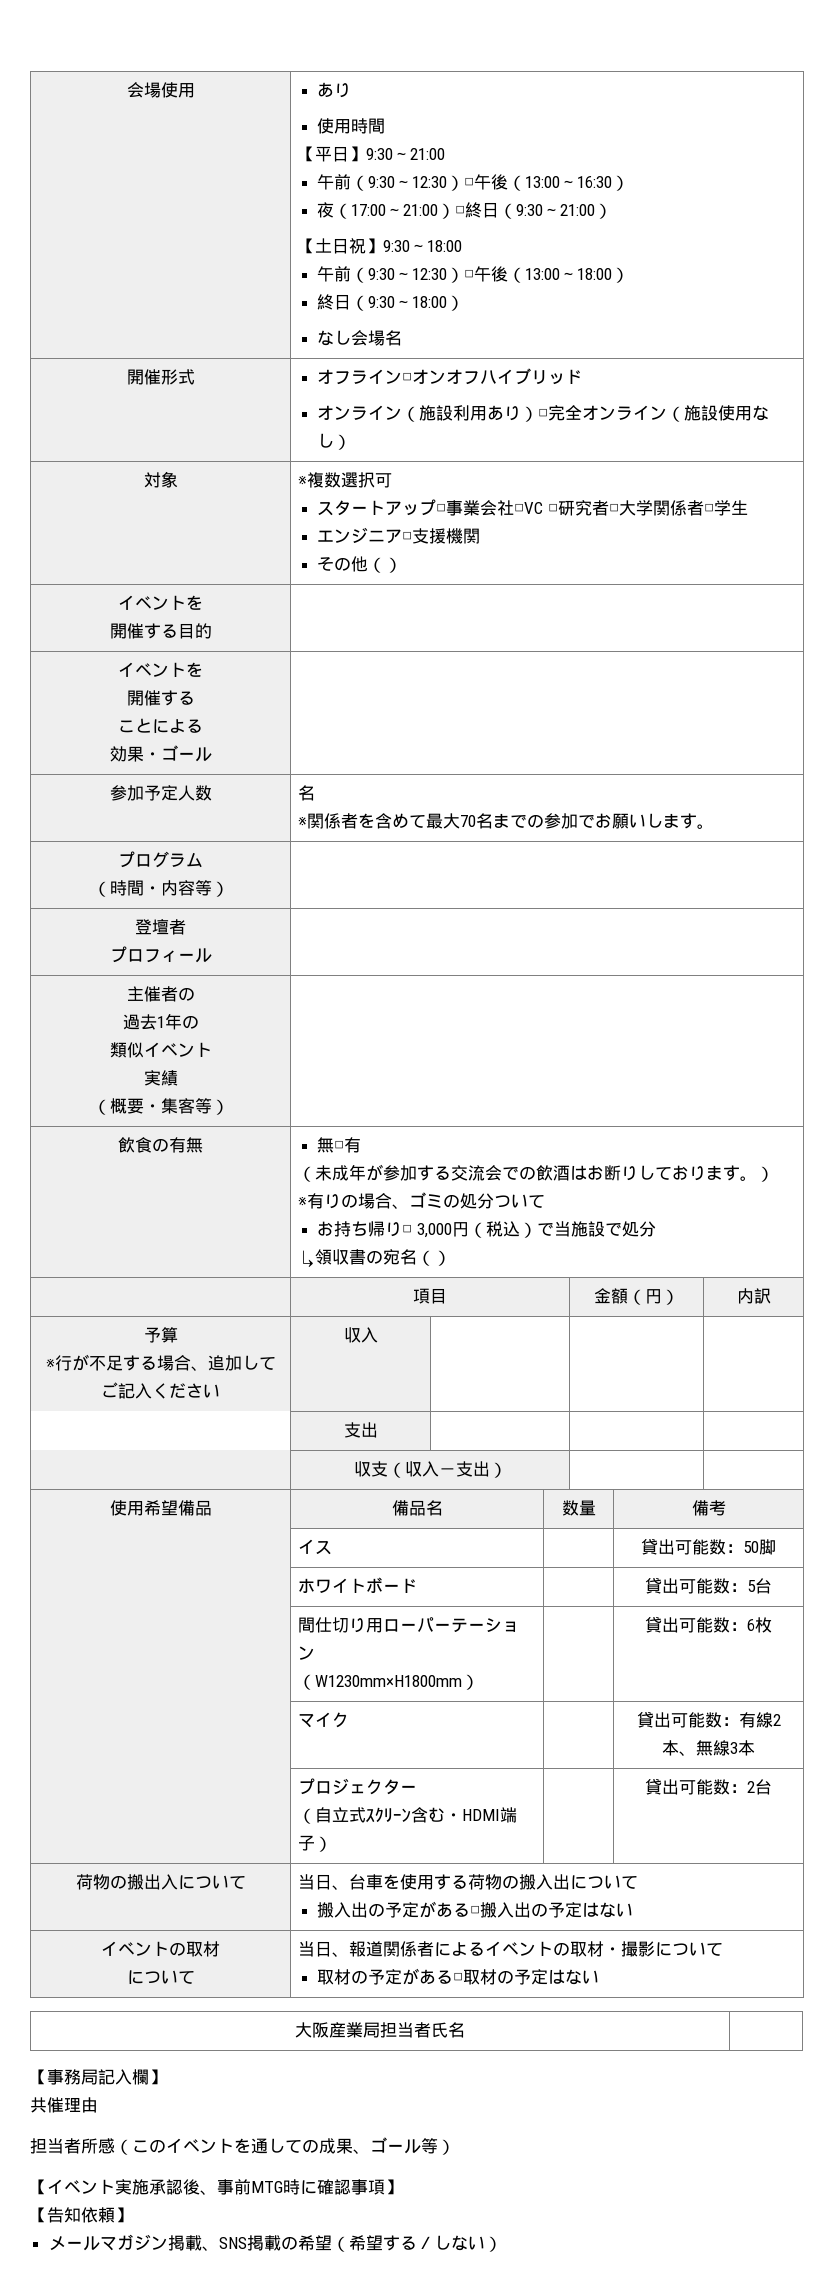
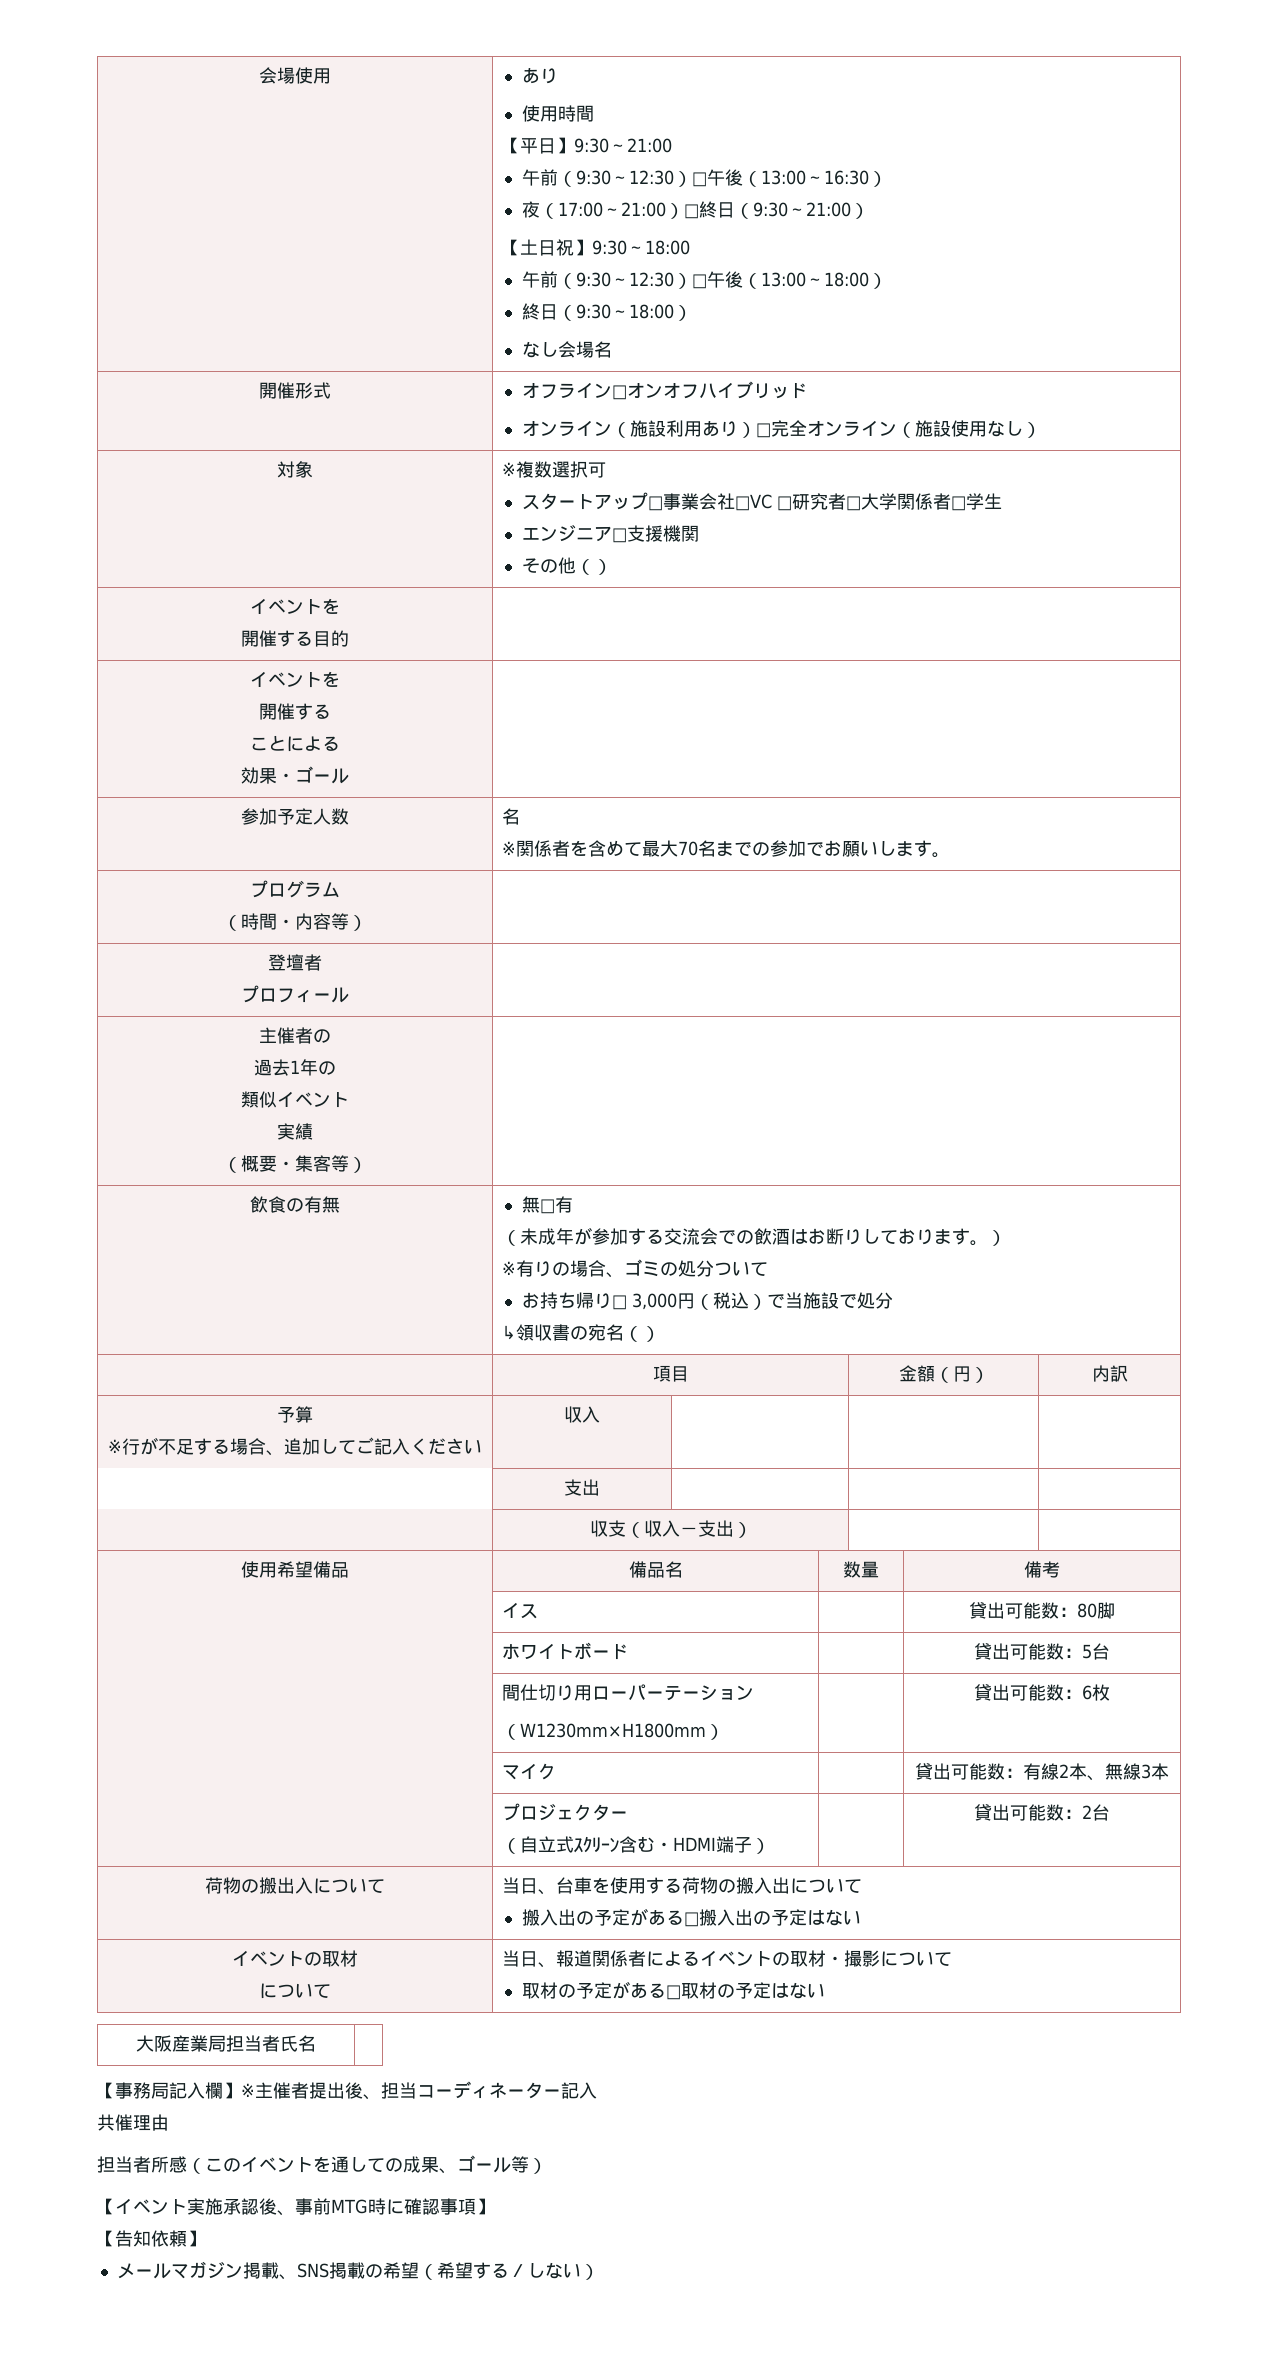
[743,1541,759,1553] 50 -> [1077,1603,1097,1618] 80
(166, 2077) none -> [241,2081,597,2100] ※主催者提出後、担当コーディネーター記入

